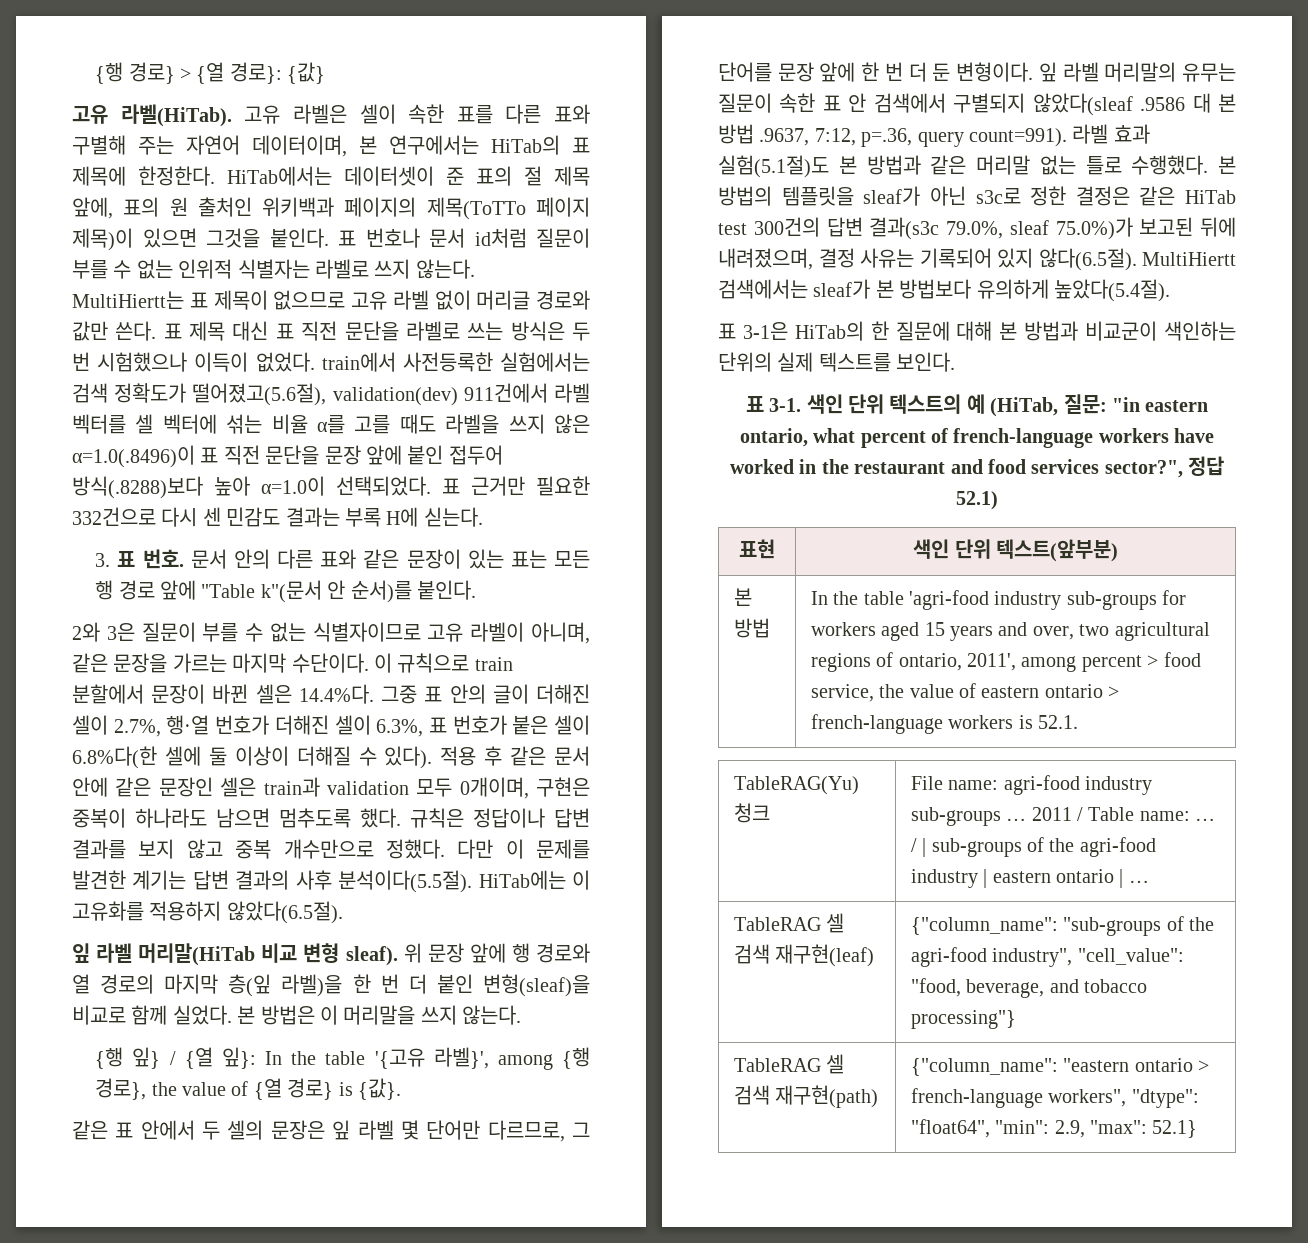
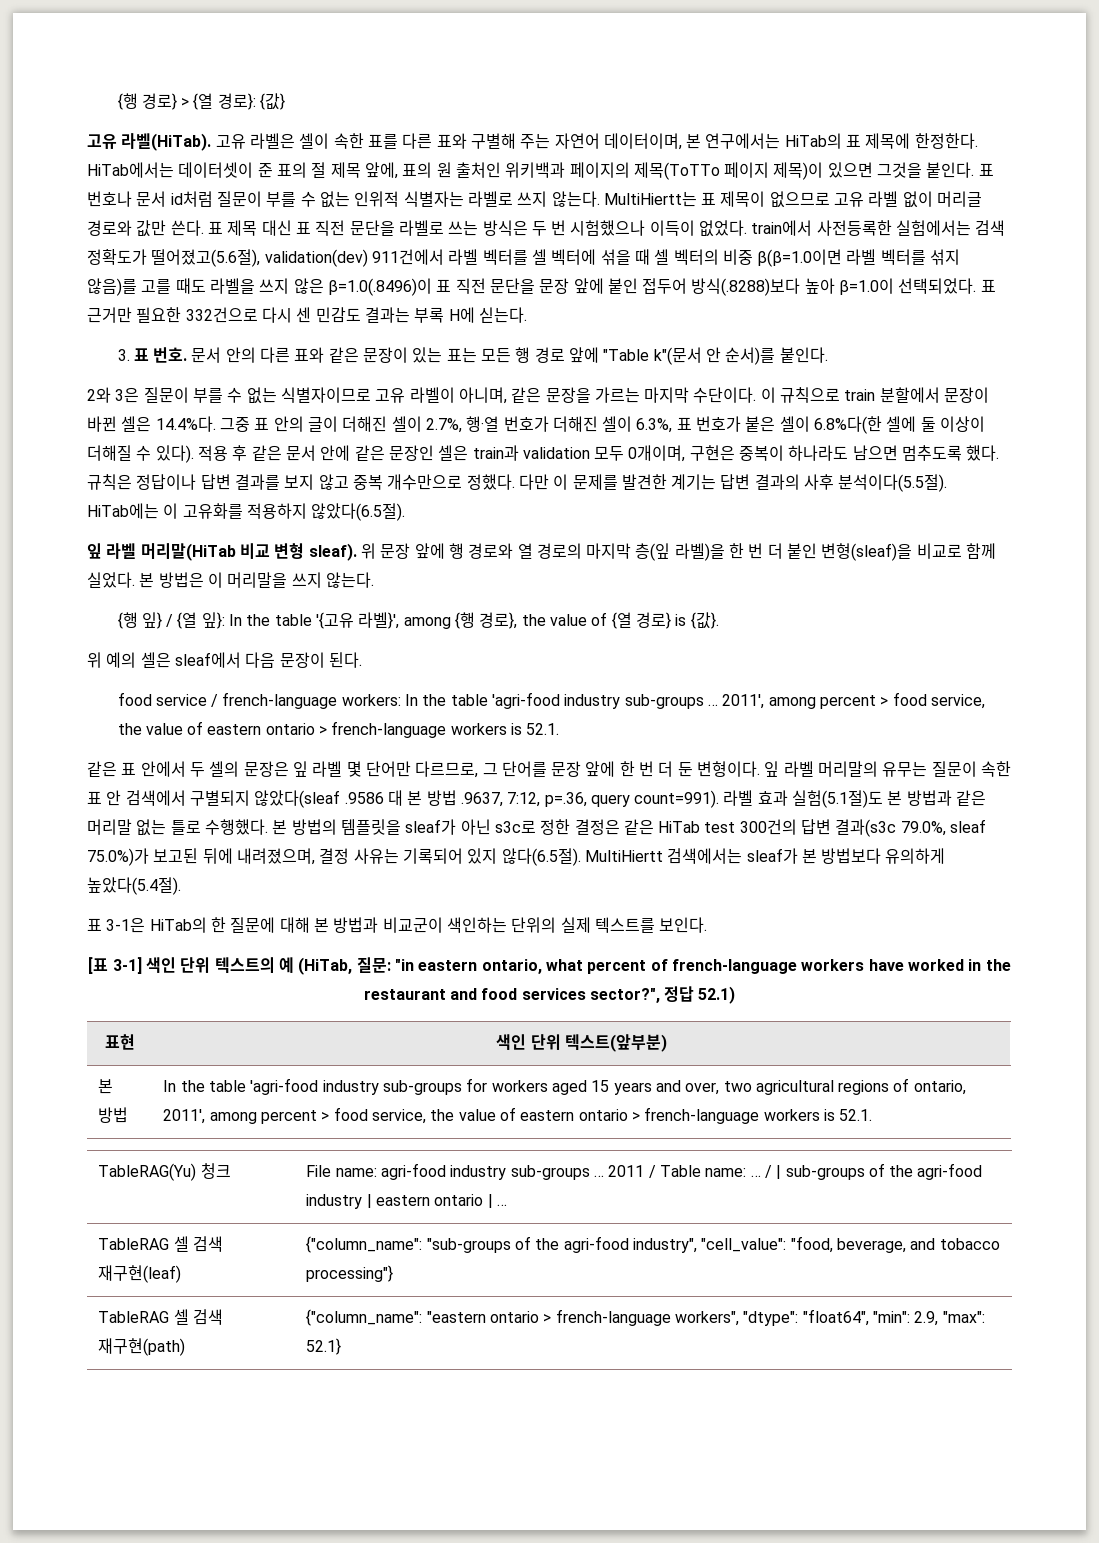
[226,414,345,434] 섞는 비율 α를 -> [600,249,961,267] [87,278,137,296] 섞을 때 셀 벡터의 비중 β(β=1.0이면 라벨 벡터를 섞지 않음)를
[72,445,195,468] α=1.0(.8496)이 -> [327,278,432,296] β=1.0(.8496)이
[261,476,325,496] α=1.0이 -> [839,278,895,295] β=1.0이
(402, 1089) none -> [87,652,362,668] [117,692,985,709] [117,721,560,738] // 위 예의 셀은 sleaf에서 다음 문장이 된다. // food service / french-language workers: In the table 'agri-food industry sub-groups … 2011', among percent > food service, the value of eastern ontario > french-language workers is 52.1.
[745,396,802,412] 표 3-1. -> [88,957,142,974] [표 3-1]

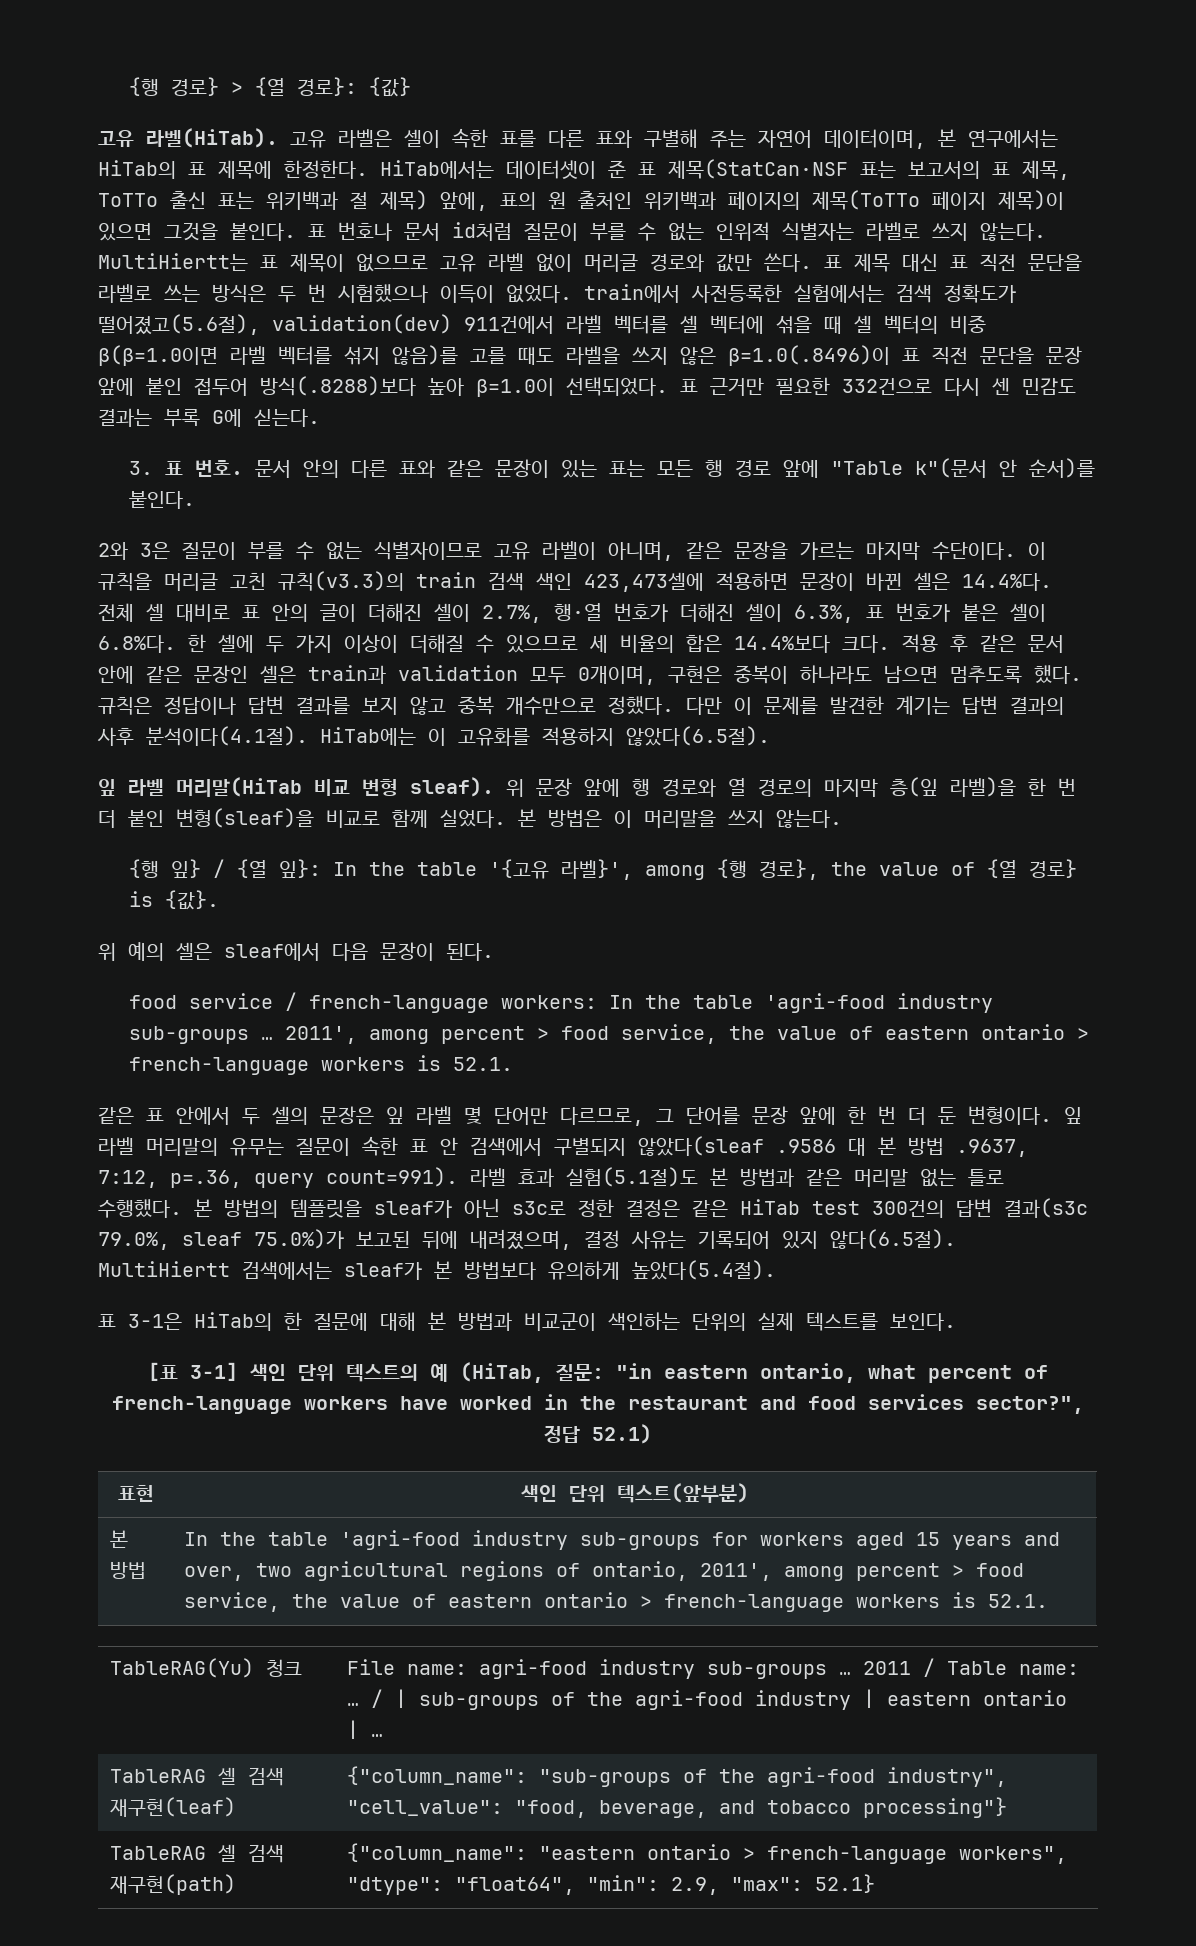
[276,162,361,178] 표의 절 제목 -> [638,159,1070,180] [98,190,428,210] 표 제목(StatCan·NSF 표는 보고서의 표 제목, ToTTo 출신 표는 위키백과 절 제목)
[448,307,475,323] H에 -> [212,409,242,427] G에
[780,387,940,403] 규칙으로 train 분할에서 -> [98,571,788,592] 규칙을 머리글 고친 규칙(v3.3)의 train 검색 색인 423,473셀에 적용하면
[219,417,250,432] 그중 -> [98,603,230,622] 전체 셀 대비로
[814,416,986,434] [87,445,194,463] 6.8%다(한 셀에 둘 이상이 더해질 수 있다). -> [98,634,890,653] 6.8%다. 한 셀에 두 가지 이상이 더해질 수 있으므로 세 비율의 합은 14.4%보다 크다.
[838,474,948,492] 분석이다(5.5절). -> [146,726,308,746] 분석이다(4.1절).

